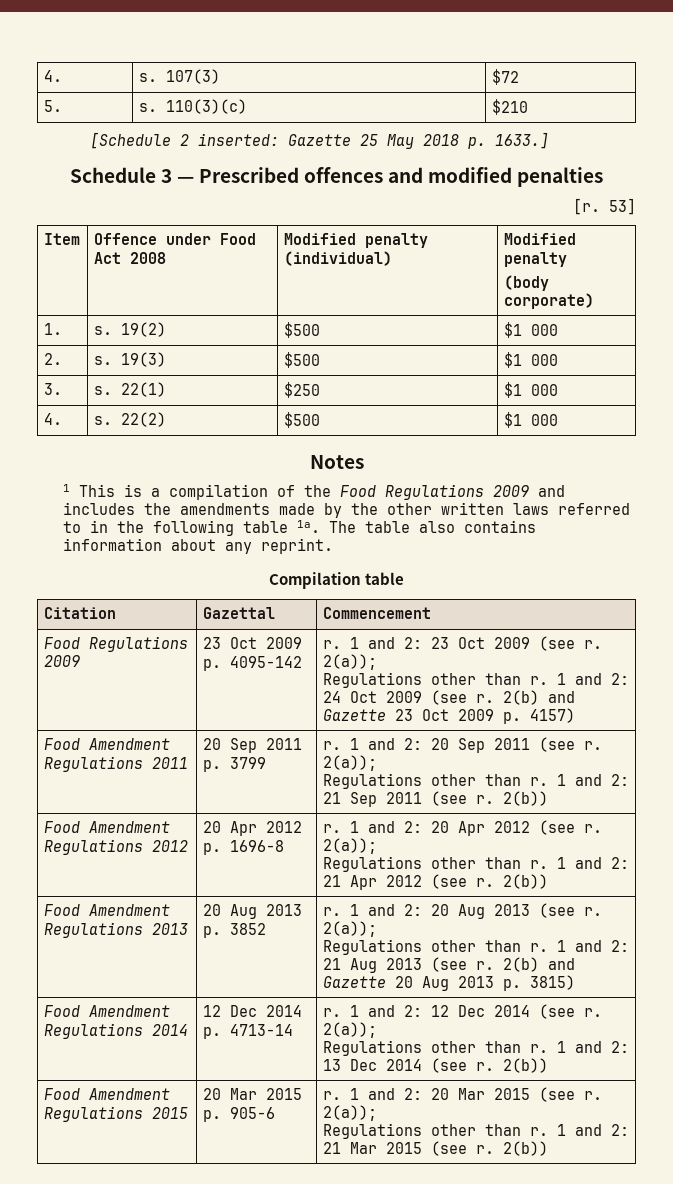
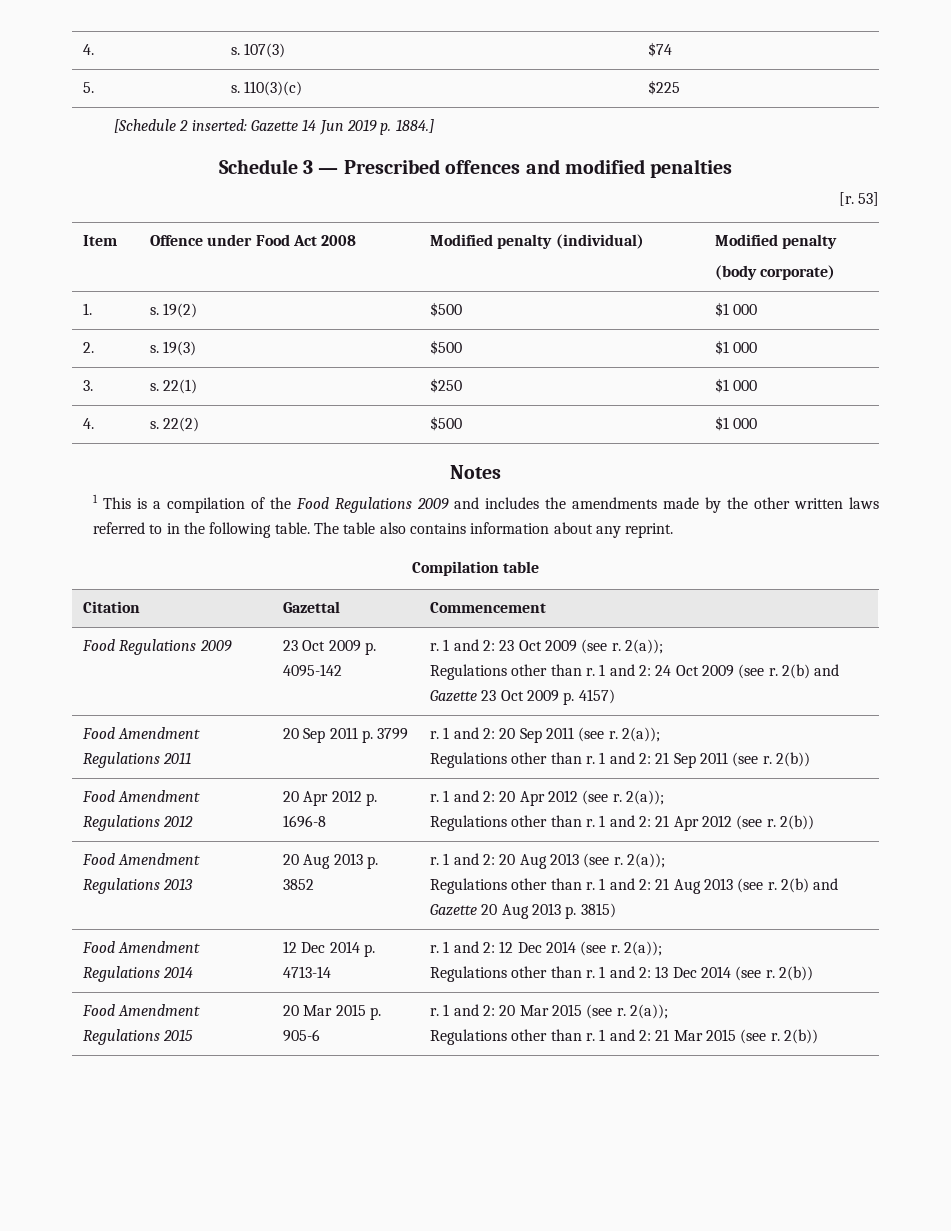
[491,69,519,85] $72 -> [648,42,673,57] $74
[491,99,528,115] $210 -> [648,80,681,95] $225
[359,132,549,149] 25 May 2018 p. 1633.] -> [302,119,434,135] 14 Jun 2019 p. 1884.]
[243,520,321,533] table 1a. -> [274,522,310,534] table.

